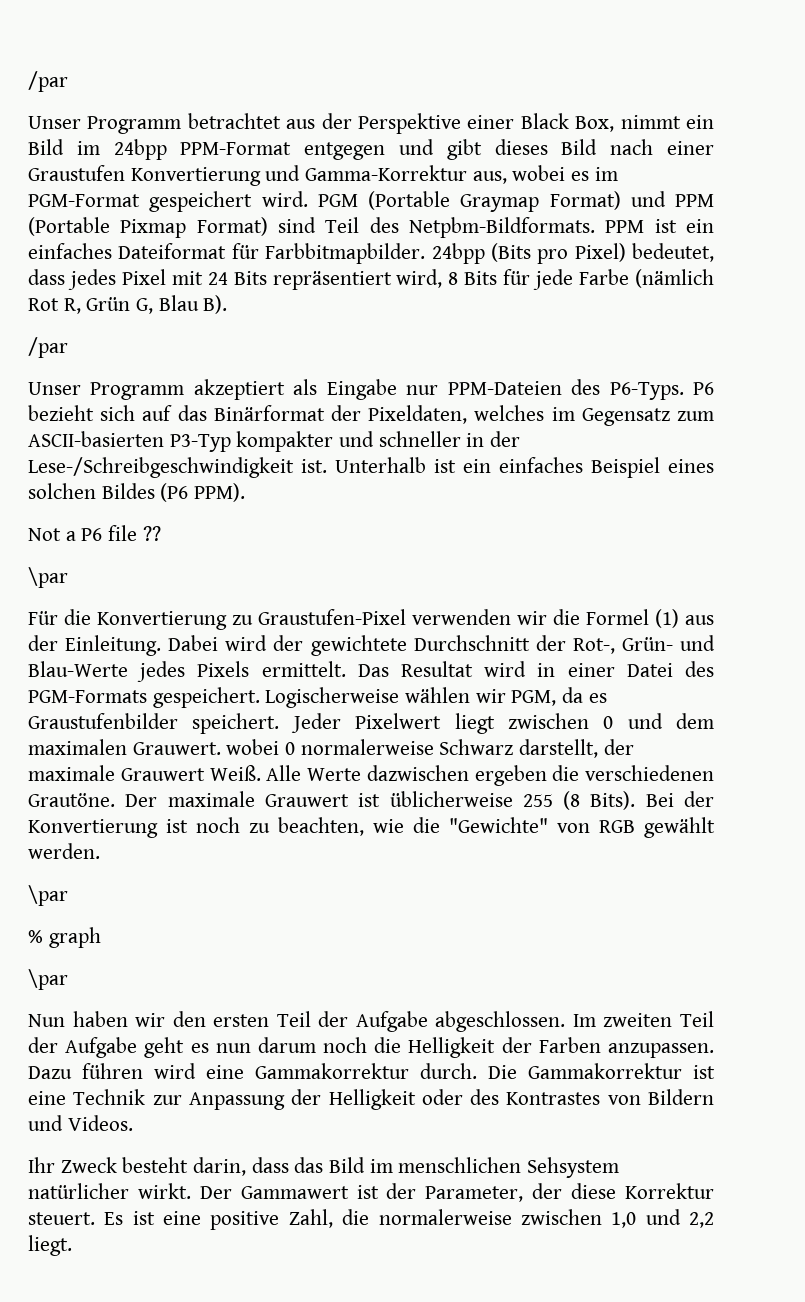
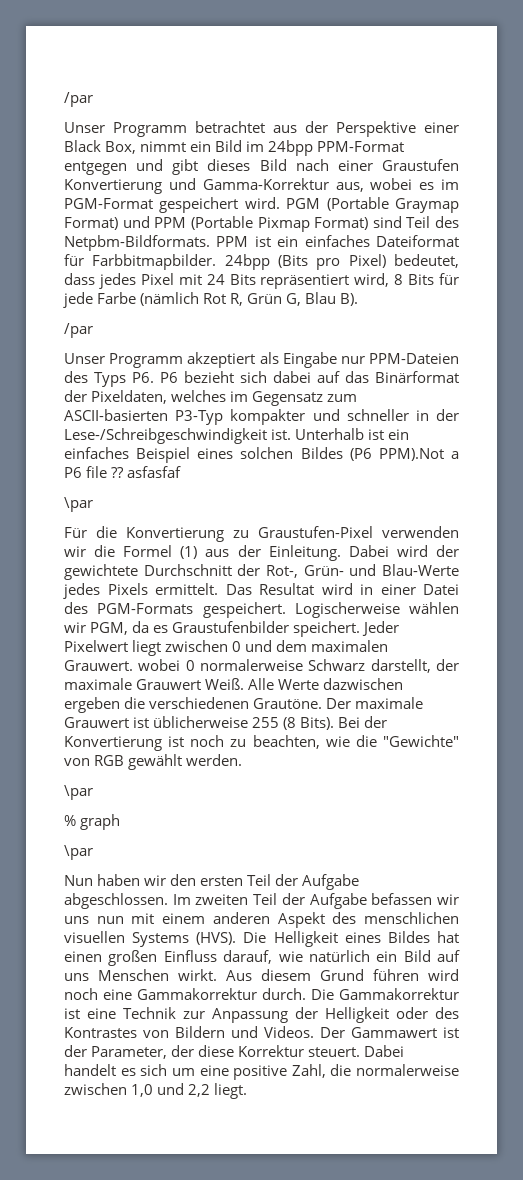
[609,382,684,400] P6-Typs. -> [94,372,154,387] Typs P6.
(136, 413) none -> [273,371,311,383] dabei
[194,483,246,502] [28,528,61,541] PPM). // Not -> [378,448,444,461] PPM).Not
(161, 533) none -> [127,466,182,478] asfasfaf
[144,1037,714,1058] [28,1066,72,1079] geht es nun darum noch die Helligkeit der Farben anzupassen. Dazu -> [371,893,459,905] [64,912,460,928] [64,931,460,947] [64,950,460,966] [64,969,364,981] befassen wir uns nun mit einem anderen Aspekt des menschlichen visuellen Systems (HVS). Die Helligkeit eines Bildes hat einen großen Einfluss darauf, wie natürlich ein Bild auf uns Menschen wirkt. Aus diesem Grund
(196, 1071) none -> [64,988,98,1000] noch
[28,1157,620,1178] [28,1183,191,1199] // Ihr Zweck besteht darin, dass das Bild im menschlichen Sehsystem natürlicher wirkt. -> (314, 1032) none
[104,1211,155,1225] Es ist -> [364,1045,405,1057] [64,1064,195,1076] Dabei handelt es sich um

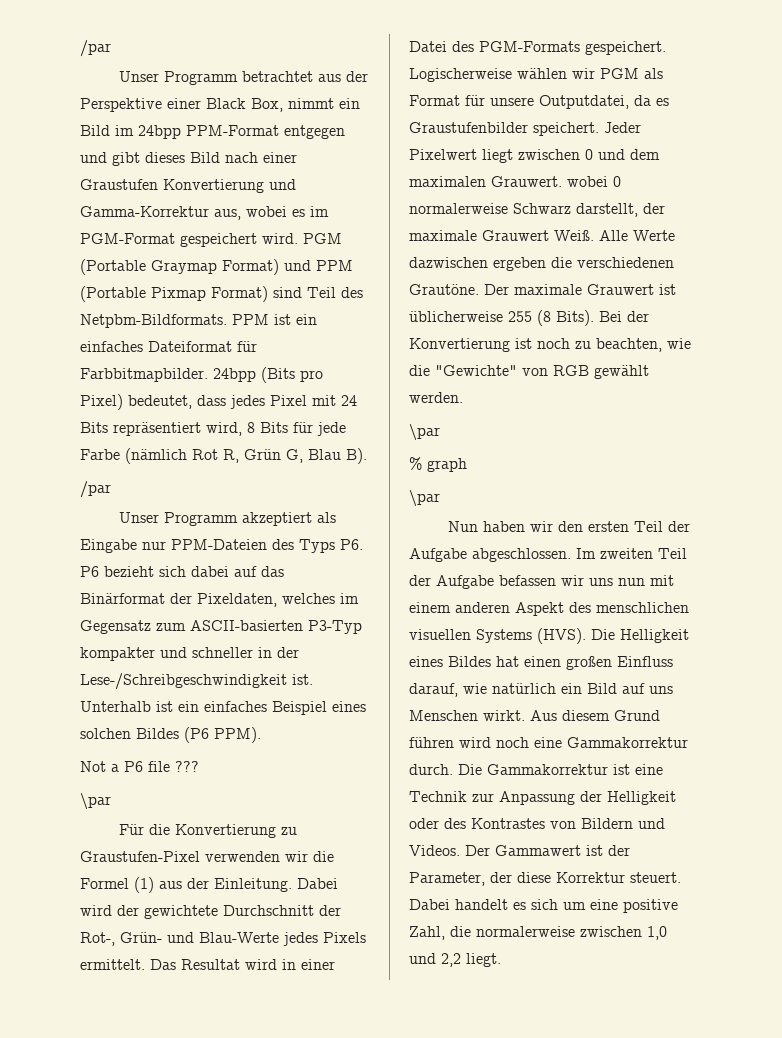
[378,448,444,461] PPM).Not -> [214,727,261,743] [80,761,106,772] PPM). // Not
[111,466,182,478] ?? asfasfaf -> [175,761,199,772] ???
[90,622,129,635] PGM, -> [600,68,663,79] [409,95,629,109] PGM als Format für unsere Outputdatei,

